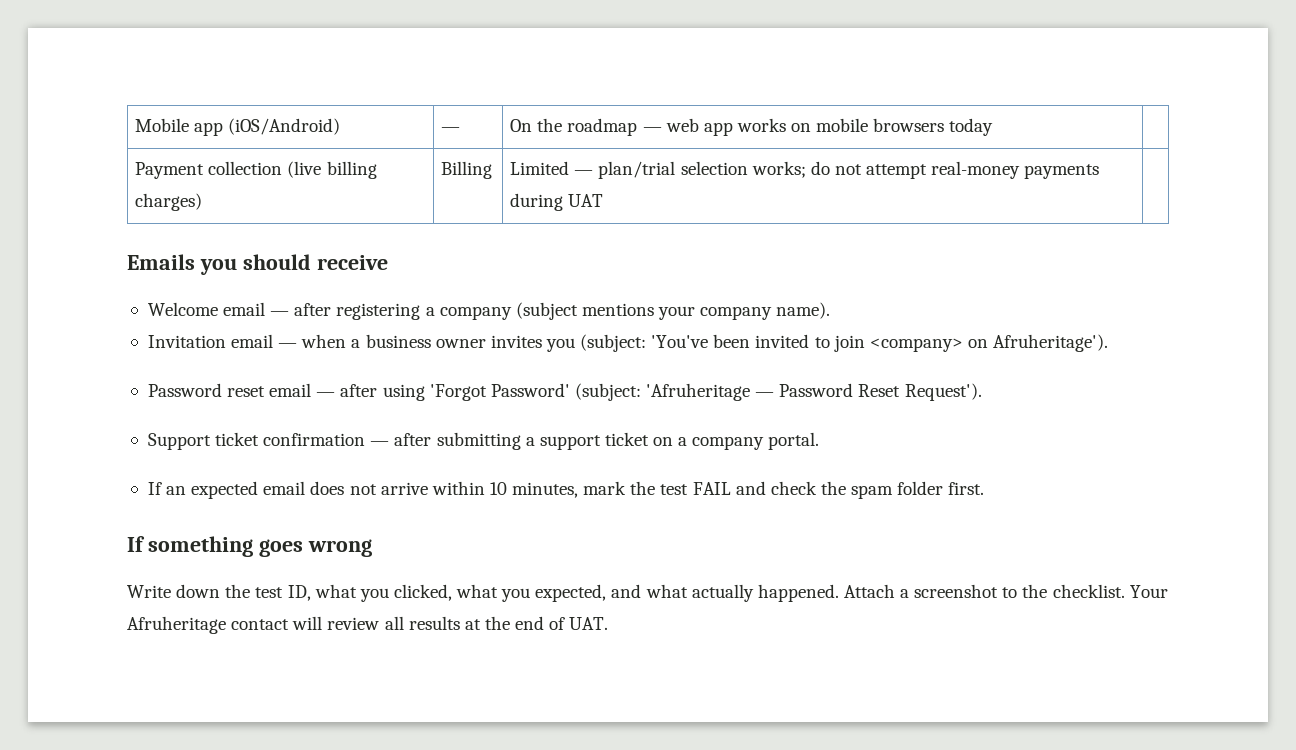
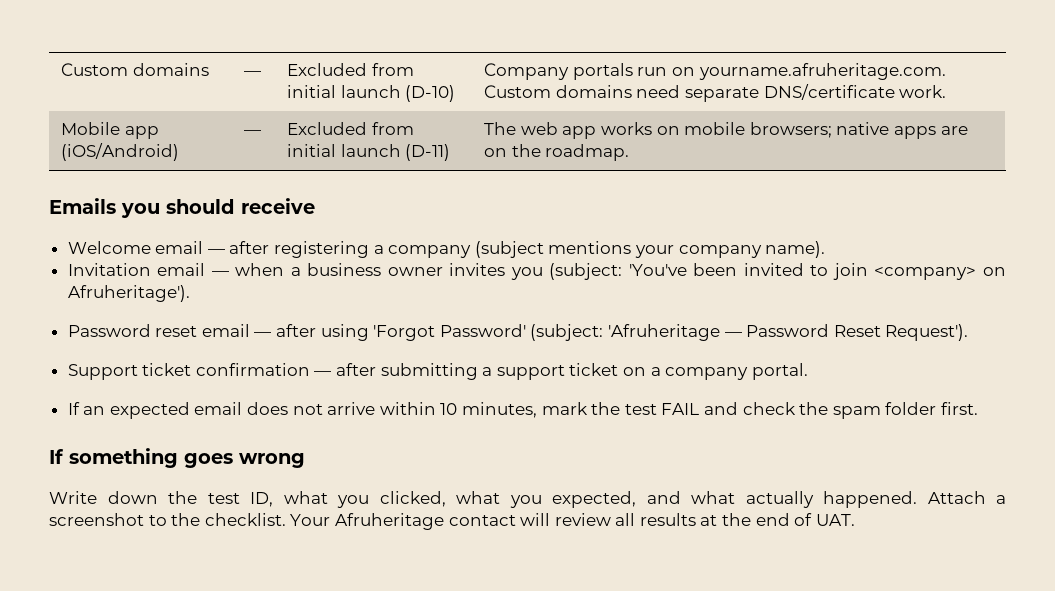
[135,118,341,136] [441,127,461,132] [510,118,662,136] Mobile app (iOS/Android) | — | On the roadmap — -> [61,63,209,76] [244,71,262,76] [287,63,414,76] [287,85,456,102] [484,63,946,80] [484,84,947,102] [61,122,159,139] [61,143,180,161] [244,130,262,135] [287,122,414,135] [287,144,451,161] [484,122,517,135] Custom domains | — | Excluded from initial launch (D-10) | Company portals run on yourname.afruheritage.com. Custom domains need separate DNS/certificate work. // Mobile app (iOS/Android) | — | Excluded from initial launch (D-11) | The
[873,118,994,136] [135,161,377,179] [135,193,203,211] [441,161,493,179] [510,161,1100,179] [510,193,604,211] browsers today | // Payment collection (live billing charges) | Billing | Limited — plan/trial selection works; do not attempt real-money payments during UAT | -> [749,122,968,139] [484,144,630,161] browsers; native apps are on the roadmap.

